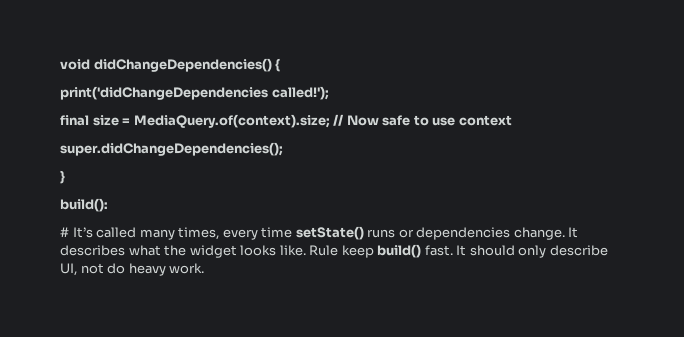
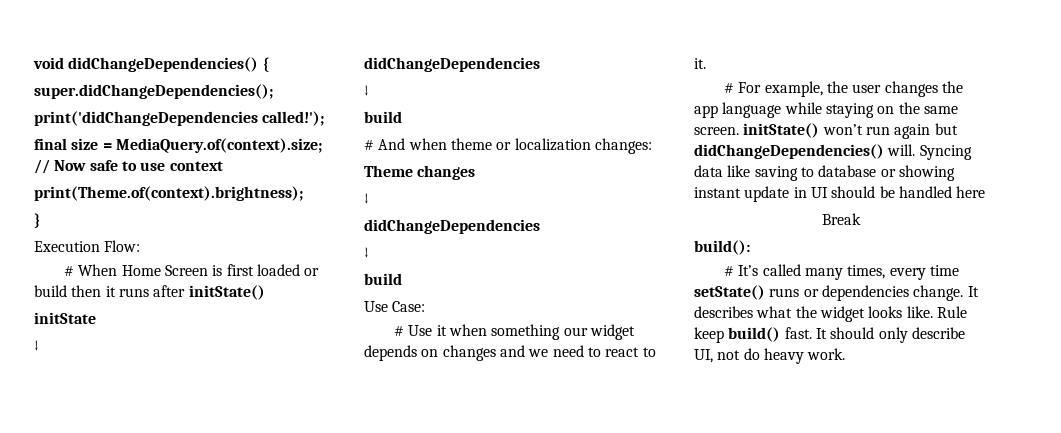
(281, 65) none -> [34,84,273,99] // super.didChangeDependencies();
[60,142,283,156] super.didChangeDependencies(); -> [34,186,303,201] print(Theme.of(context).brightness);
(65, 177) none -> [34,240,141,252] [64,264,320,276] [34,285,265,300] [34,312,96,324] [34,340,39,351] [364,57,540,72] [364,85,369,96] [364,111,402,123] [364,138,652,154] [364,165,476,180] [364,193,369,204] [364,219,540,234] [364,247,369,258] [364,273,402,285] [364,301,426,312] [394,324,635,340] [364,345,656,361] [694,58,706,69] [724,81,963,97] [694,102,958,118] [694,123,958,139] [694,144,972,160] [694,165,955,181] [694,186,986,202] [822,213,861,225] // Execution Flow: // # When Home Screen is first loaded or build then it runs after initState() // initState // ↓ // didChangeDependencies // ↓ // build // # And when theme or localization changes: // Theme changes // ↓ // didChangeDependencies // ↓ // build // Use Case: // # Use it when something our widget depends on changes and we need to react to it. // # For example, the user changes the app language while staying on the same screen. initState() won’t run again but didChangeDependencies() will. Syncing data like saving to database or showing instant update in UI should be handled here // Break

